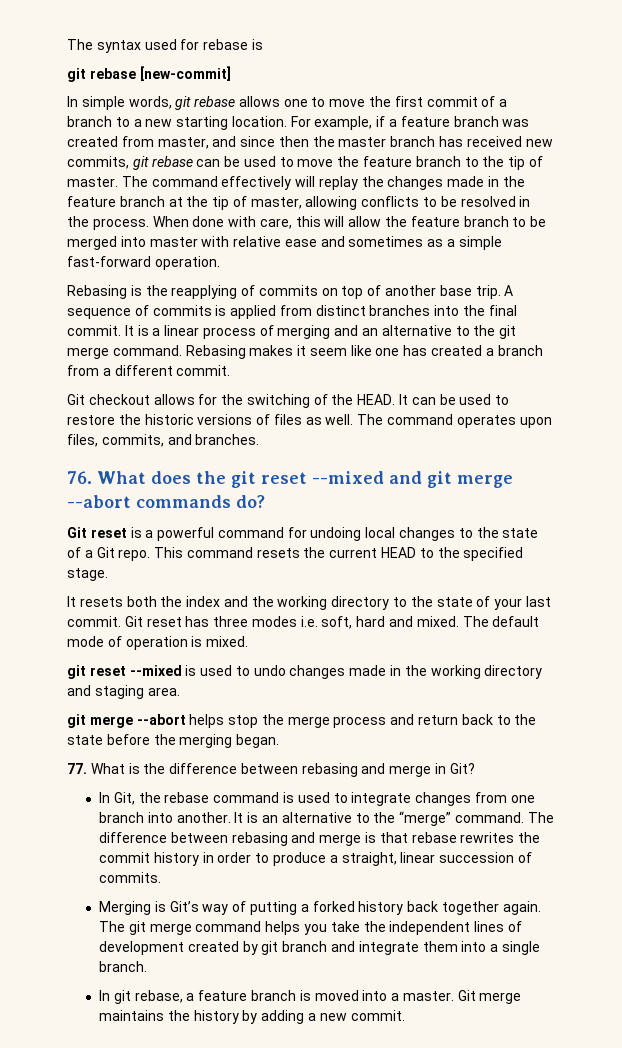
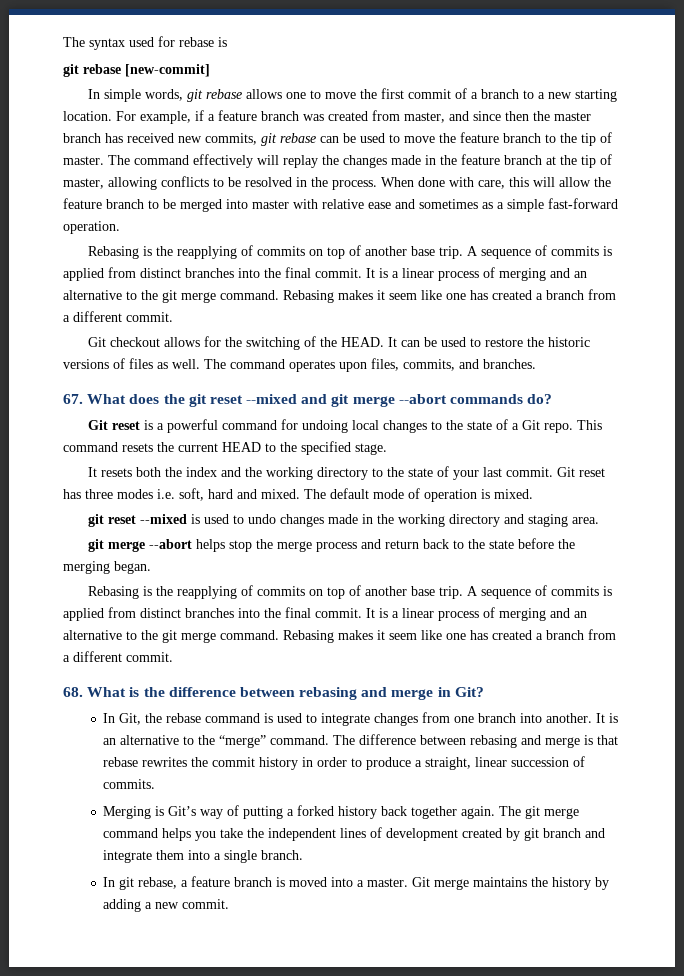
[67,471,92,484] 76. -> [63,394,83,404] 67.
[67,763,87,774] 77. -> [88,585,613,599] [63,607,587,621] [63,629,616,643] [63,651,173,662] [63,687,83,697] Rebasing is the reapplying of commits on top of another base trip. A sequence of commits is applied from distinct branches into the final commit. It is a linear process of merging and an alternative to the git merge command. Rebasing makes it seem like one has created a branch from a different commit. // 68.

